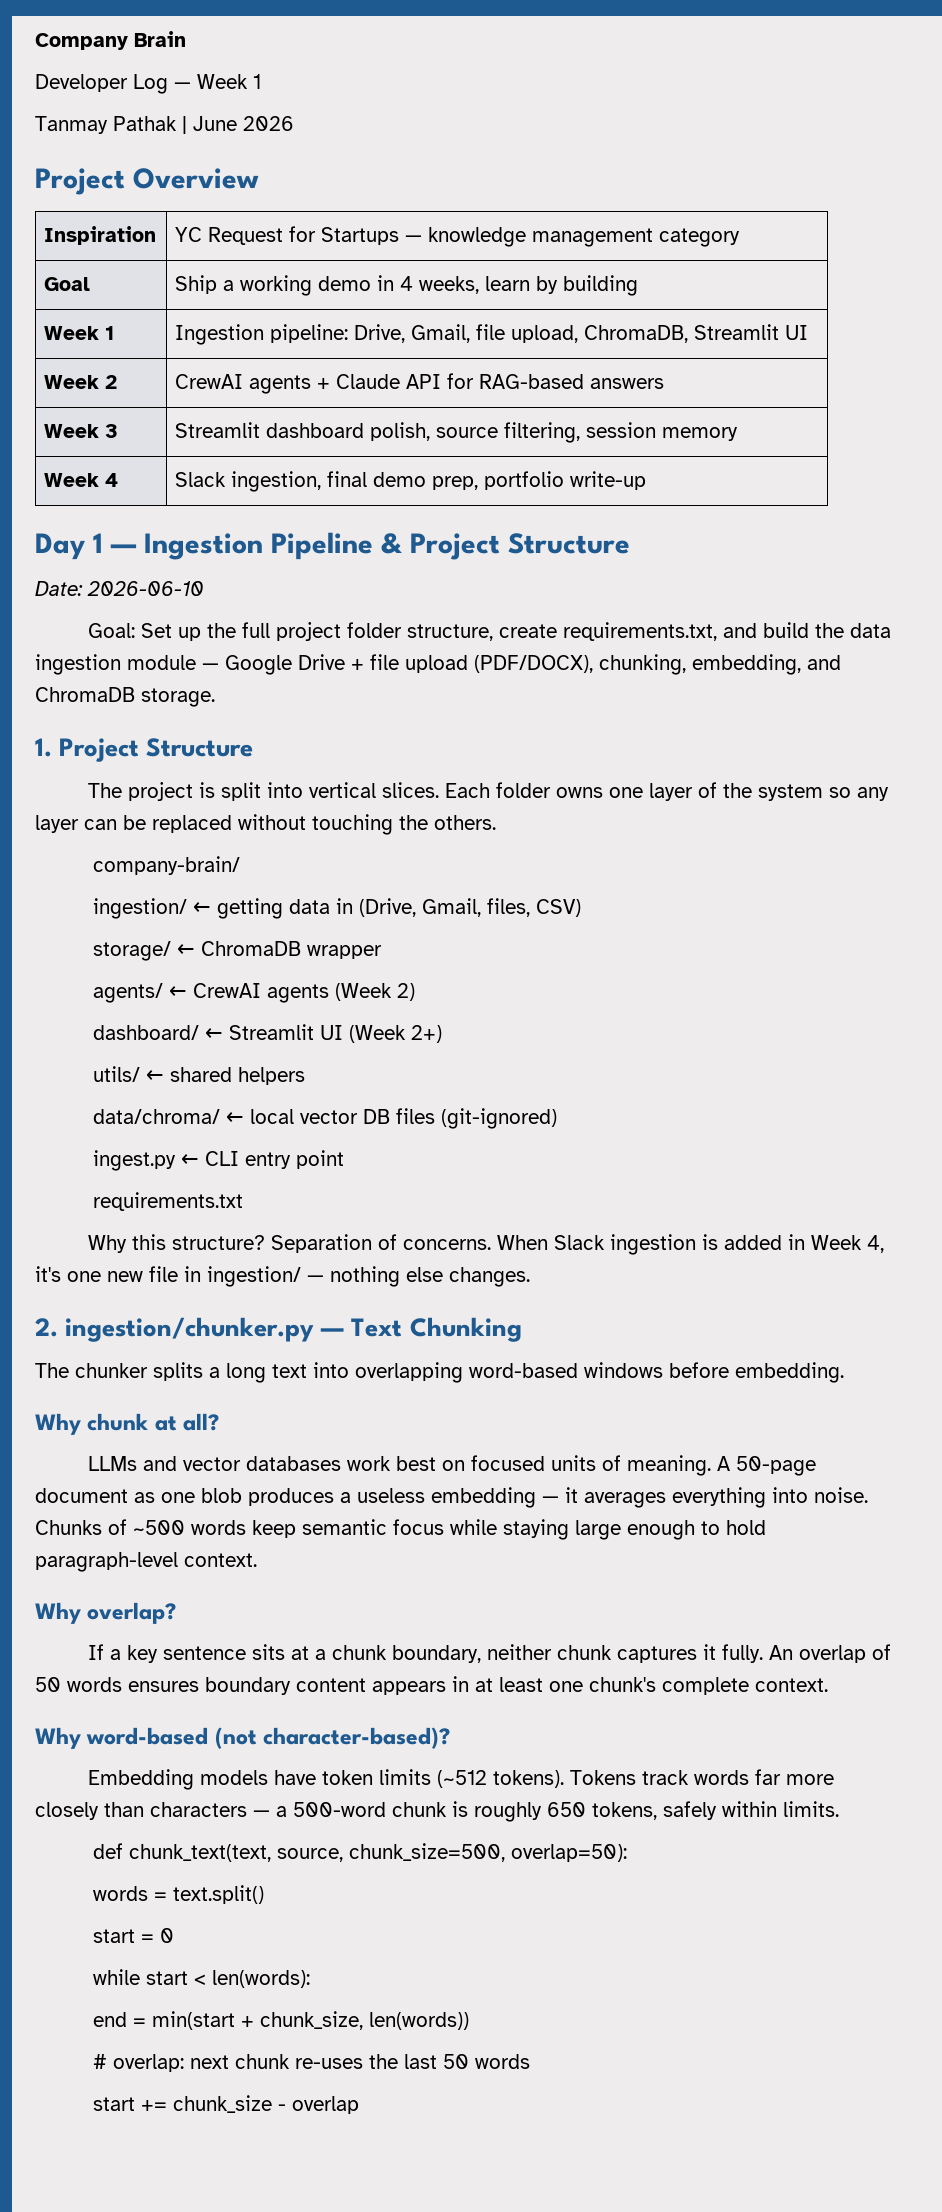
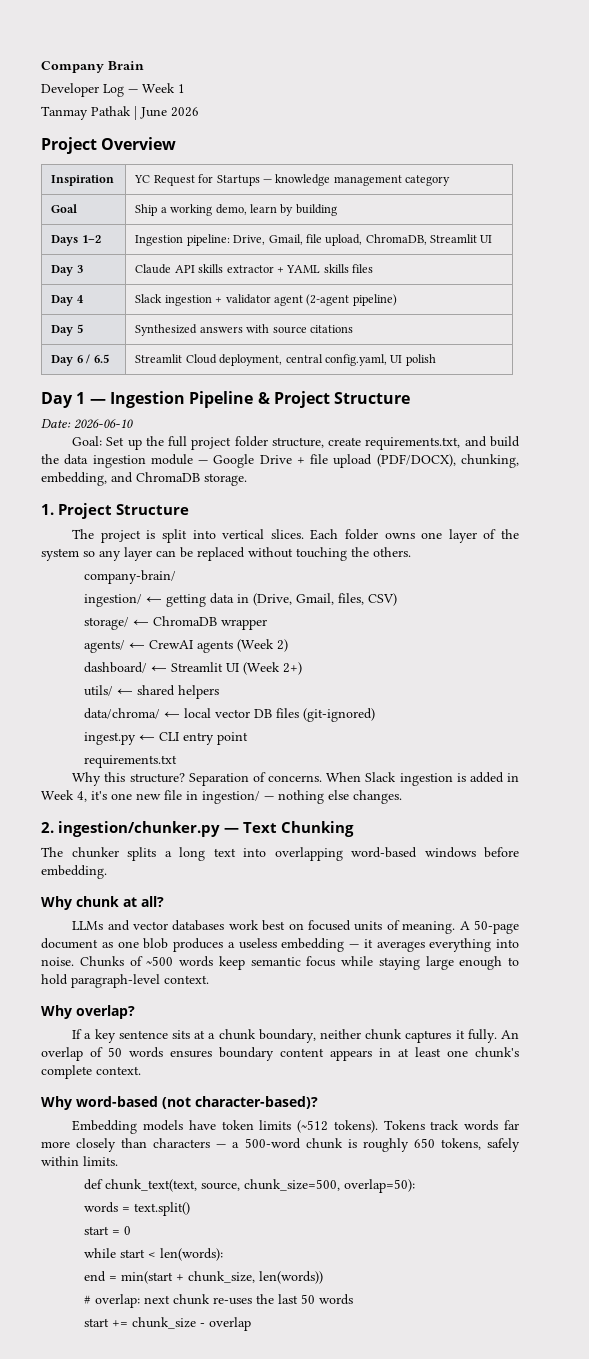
[318,275,480,294] demo in 4 weeks, -> [215,204,247,215] demo,
[44,326,115,340] Week 1 -> [51,235,101,246] Days 1–2
[44,375,118,389] [175,373,665,394] [44,424,119,438] [175,422,739,443] [44,473,119,487] [175,471,647,492] Week 2 | CrewAI agents + Claude API for RAG-based answers // Week 3 | Streamlit dashboard polish, source filtering, session memory // Week 4 | Slack ingestion, final demo prep, portfolio write-up -> [51,265,83,276] [135,264,374,274] [51,295,84,306] [135,294,397,306] [51,324,83,336] [135,324,353,336] [51,354,109,366] [135,354,436,366] Day 3 | Claude API skills extractor + YAML skills files // Day 4 | Slack ingestion + validator agent (2-agent pipeline) // Day 5 | Synthesized answers with source citations // Day 6 / 6.5 | Streamlit Cloud deployment, central config.yaml, UI polish

